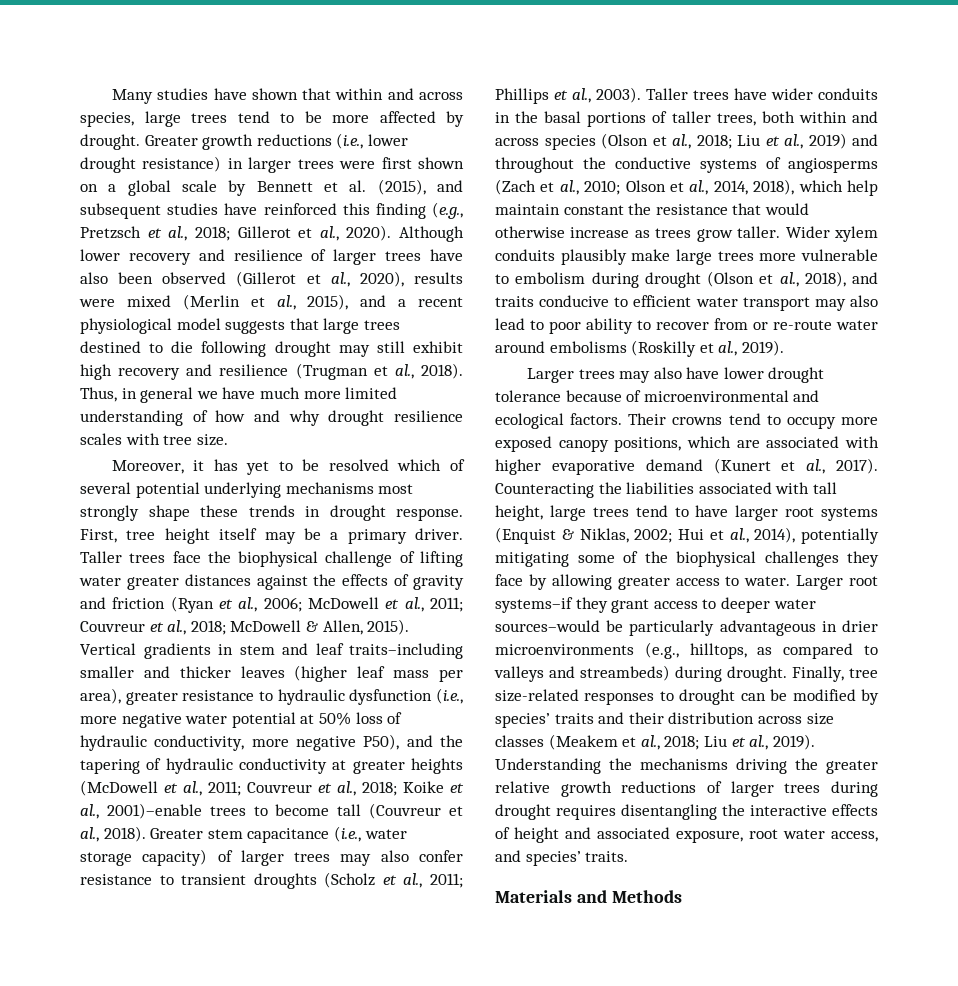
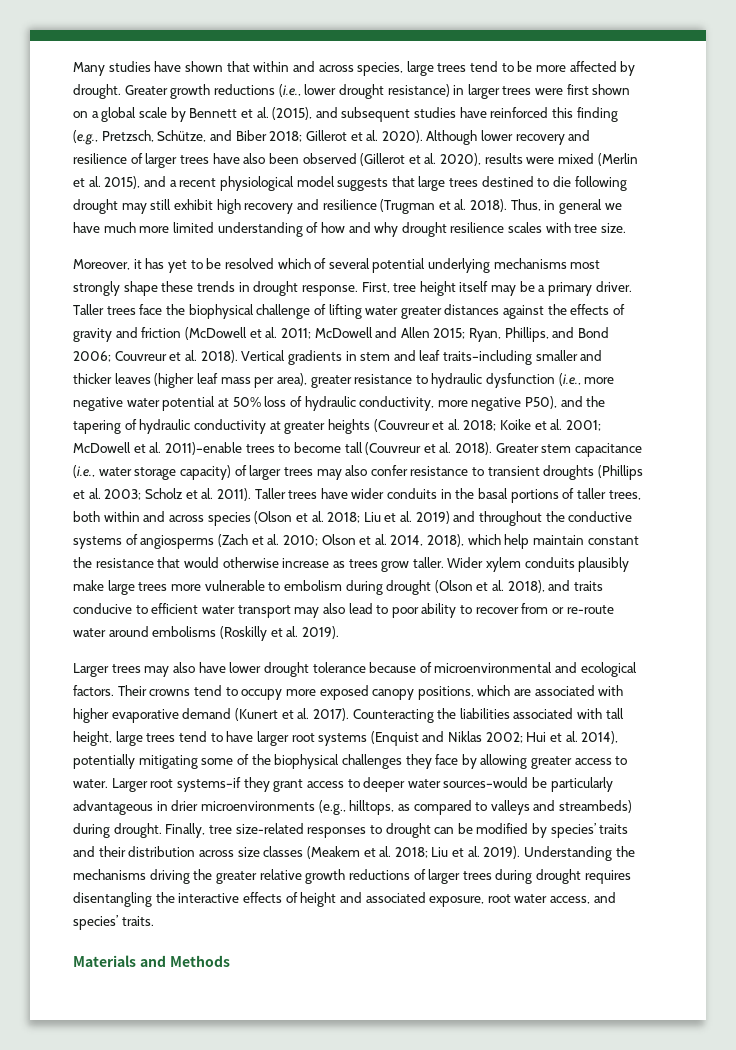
[80,226,188,241] Pretzsch et al., -> [101,130,267,142] Pretzsch, Schütze, and Biber
[319,226,339,241] al., -> [366,130,379,141] al.
[330,272,350,287] al., -> [424,153,437,164] al.
[276,295,296,310] al., -> [88,176,101,187] al.
[394,364,414,379] al., -> [454,199,467,210] al.
[170,596,463,613] [80,619,410,635] (Ryan et al., 2006; McDowell et al., 2011; Couvreur et al., 2018; McDowell & Allen, 2015). -> [184,327,610,342] [73,350,238,363] (McDowell et al. 2011; McDowell and Allen 2015; Ryan, Phillips, and Bond 2006; Couvreur et al. 2018).
[80,780,464,796] [80,803,202,819] (McDowell et al., 2011; Couvreur et al., 2018; Koike et al., 2001)–enable -> [373,419,602,432] [73,442,242,455] (Couvreur et al. 2018; Koike et al. 2001; McDowell et al. 2011)–enable
[80,827,99,842] al., -> [439,442,452,453] al.
[324,872,463,888] [495,87,641,104] (Scholz et al., 2011; Phillips et al., 2003). -> [598,465,644,480] [73,488,251,501] (Phillips et al. 2003; Scholz et al. 2011).
[672,134,803,149] al., 2018; Liu et al., -> [311,511,413,523] al. 2018; Liu et al.
[559,180,579,195] al., -> [267,534,280,545] al.
[689,180,709,195] al., -> [374,534,387,545] al.
[779,272,799,287] al., -> [492,580,505,591] al.
[718,341,738,356] al., -> [286,626,299,637] al.
[806,459,826,474] al., -> [297,708,310,719] al.
[561,528,629,543] & Niklas, -> [422,731,483,742] and Niklas
[729,528,749,543] al., -> [565,731,578,742] al.
[640,735,769,750] al., 2018; Liu et al., -> [379,846,480,858] al. 2018; Liu et al.

